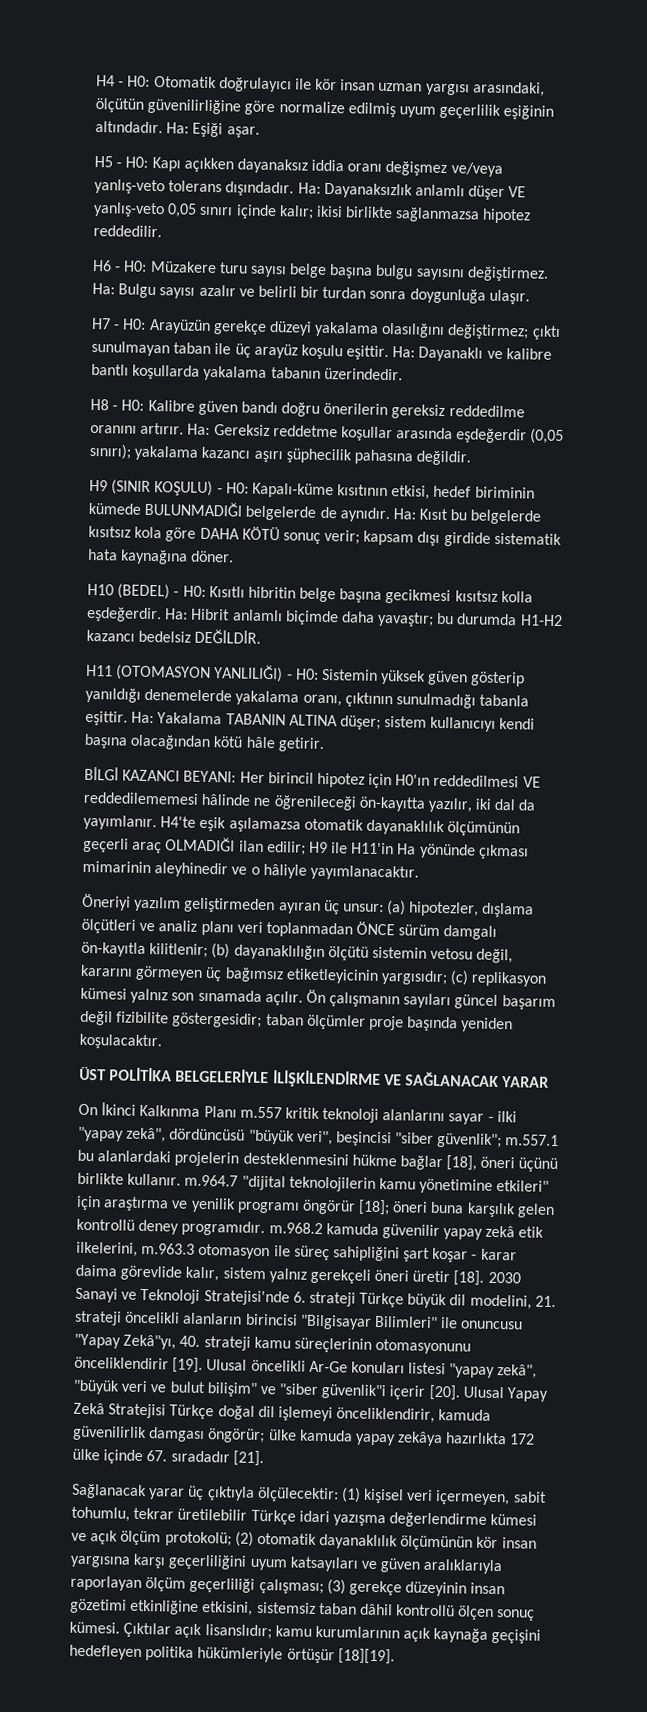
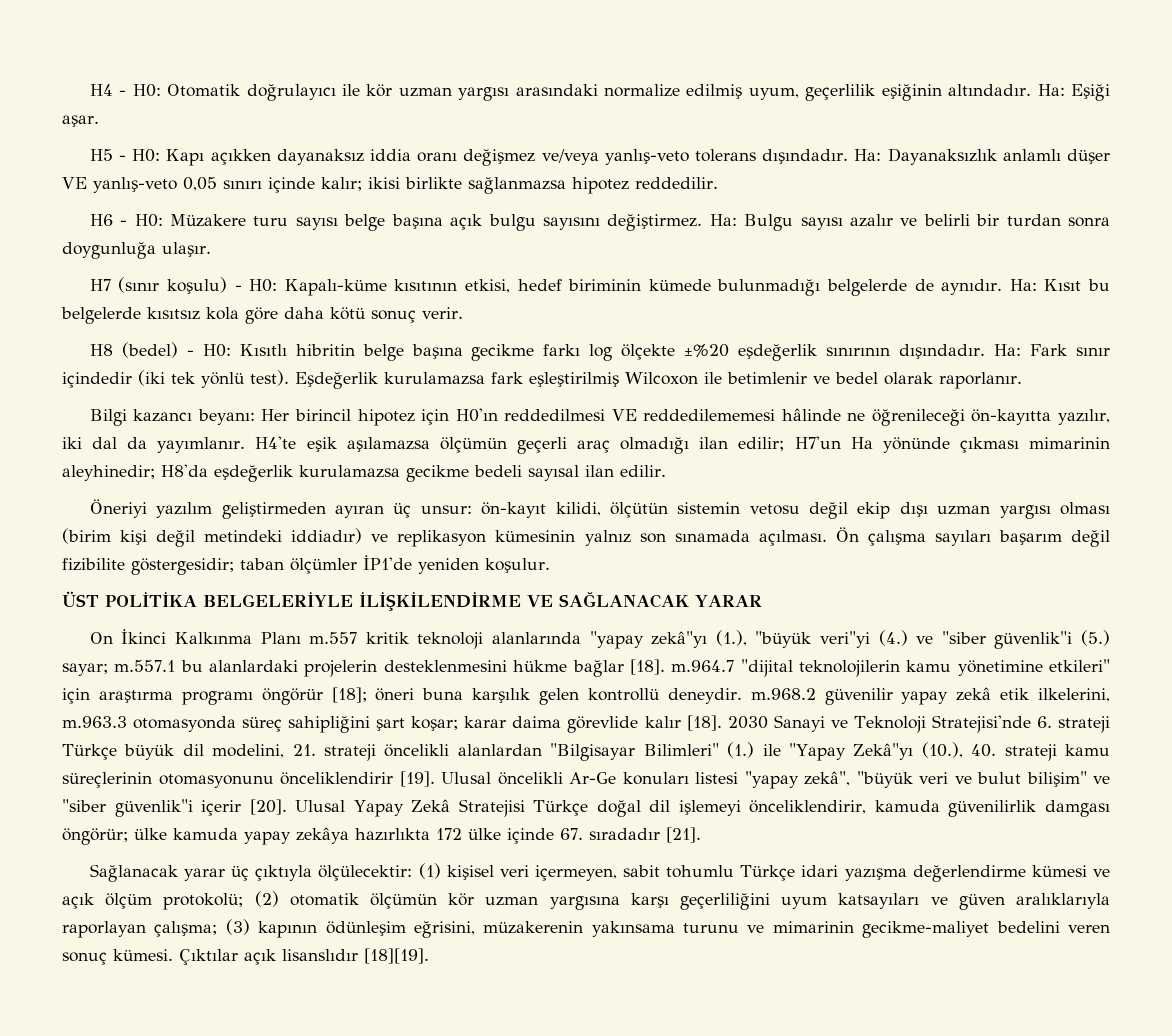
[340,79,545,97] [95,97,276,116] insan uzman yargısı arasındaki, ölçütün güvenilirliğine göre -> [398,84,598,101] uzman yargısı arasındaki
[398,106,436,118] uyum -> [748,87,799,100] uyum,
(374, 271) none -> [450,214,483,230] açık
[113,318,561,340] [91,340,552,362] [91,363,403,381] [90,398,525,420] [90,422,565,445] [89,443,472,466] [89,479,214,497] - H0: Arayüzün gerekçe düzeyi yakalama olasılığını değiştirmez; çıktı sunulmayan taban ile üç arayüz koşulu eşittir. Ha: Dayanaklı ve kalibre bantlı koşullarda yakalama tabanın üzerindedir. // H8 - H0: Kalibre güven bandı doğru önerilerin gereksiz reddedilme oranını artırır. Ha: Gereksiz reddetme koşullar arasında eşdeğerdir (0,05 sınırı); yakalama kazancı aşırı şüphecilik pahasına değildir. // H9 (SINIR KOŞULU) -> [118,277,228,294] (sınır koşulu)
[144,500,244,517] BULUNMADIĞI -> [717,279,821,296] bulunmadığı
[199,526,562,547] [88,548,235,565] [87,583,171,600] DAHA KÖTÜ sonuç verir; kapsam dışı girdide sistematik hata kaynağına döner. // H10 (BEDEL) -> [284,307,463,323] [89,342,178,358] daha kötü sonuç verir. // H8 (bedel)
[385,589,533,605] [86,606,563,627] [86,628,262,644] [86,664,526,687] [85,687,530,709] [85,710,536,732] [84,733,325,752] [84,766,237,783] gecikmesi kısıtsız kolla eşdeğerdir. Ha: Hibrit anlamlı biçimde daha yavaştır; bu durumda H1-H2 kazancı bedelsiz DEĞİLDİR. // H11 (OTOMASYON YANLILIĞI) - H0: Sistemin yüksek güven gösterip yanıldığı denemelerde yakalama oranı, çıktının sunulmadığı tabanla eşittir. Ha: Yakalama TABANIN ALTINA düşer; sistem kullanıcıyı kendi başına olacağından kötü hâle getirir. // BİLGİ KAZANCI BEYANI: -> [471,344,1111,361] [62,370,1022,389] [89,409,255,426] gecikme farkı log ölçekte ±%20 eşdeğerlik sınırının dışındadır. Ha: Fark sınır içindedir (iki tek yönlü test). Eşdeğerlik kurulamazsa fark eşleştirilmiş Wilcoxon ile betimlenir ve bedel olarak raporlanır. // Bilgi kazancı beyanı:
[303,818,521,837] otomatik dayanaklılık ölçümünün -> [439,437,507,453] ölçümün
[165,836,236,852] OLMADIĞI -> [620,437,690,454] olmadığı
[308,841,395,855] H9 ile H11'in -> [794,436,841,449] H7'un
[154,862,419,881] aleyhinedir ve o hâliyle yayımlanacaktır. -> [62,464,666,482] aleyhinedir; H8'da eşdeğerlik kurulamazsa gecikme bedeli sayısal ilan edilir.
[386,900,535,918] [81,918,498,940] [81,941,514,964] [80,964,548,987] [80,987,499,1010] (a) hipotezler, dışlama ölçütleri ve analiz planı veri toplanmadan ÖNCE sürüm damgalı ön-kayıtla kilitlenir; (b) dayanaklılığın ölçütü sistemin vetosu değil, kararını görmeyen üç bağımsız etiketleyicinin yargısıdır; (c) replikasyon kümesi yalnız son sınamada açılır. Ön çalışmanın sayıları güncel -> [481,502,1110,519] [62,527,991,547] ön-kayıt kilidi, ölçütün sistemin vetosu değil ekip dışı uzman yargısı olması (birim kişi değil metindeki iddiadır) ve replikasyon kümesinin yalnız son sınamada açılması. Ön çalışma sayıları
[368,1015,514,1033] [79,1033,162,1050] proje başında yeniden koşulacaktır. -> [363,555,550,574] İP1'de yeniden koşulur.
[382,1109,517,1125] [78,1126,503,1149] alanlarını sayar - ilki "yapay zekâ", dördüncüsü "büyük veri", beşincisi "siber güvenlik"; -> [492,630,1110,649] [62,663,108,676] alanlarında "yapay zekâ"yı (1.), "büyük veri"yi (4.) ve "siber güvenlik"i (5.) sayar;
[446,1155,559,1173] [77,1172,182,1186] [18], öneri üçünü birlikte kullanır. -> [629,659,665,675] [18].
[171,1197,236,1213] ve yenilik -> (173, 696) none
[138,1219,379,1237] deney programıdır. m.968.2 kamuda -> [667,688,816,704] deneydir. m.968.2
[198,1243,291,1260] otomasyon ile -> [133,716,237,732] otomasyonda
[432,1247,478,1263] koşar - -> [411,716,459,731] koşar;
[185,1266,451,1284] kalır, sistem yalnız gerekçeli öneri üretir -> [644,716,681,728] kalır
[182,1312,524,1330] [74,1333,177,1350] alanların birincisi "Bilgisayar Bilimleri" ile onuncusu "Yapay Zekâ"yı, -> [457,742,963,761] alanlardan "Bilgisayar Bilimleri" (1.) ile "Yapay Zekâ"yı (10.),
[71,1506,248,1522] tohumlu, tekrar üretilebilir -> [666,865,735,878] tohumlu
[319,1534,537,1551] dayanaklılık ölçümünün kör insan -> [369,893,539,909] ölçümün kör uzman
[145,1577,506,1597] [70,1598,536,1621] [69,1621,542,1644] [69,1644,335,1664] ölçüm geçerliliği çalışması; (3) gerekçe düzeyinin insan gözetimi etkinliğine etkisini, sistemsiz taban dâhil kontrollü ölçen sonuç kümesi. Çıktılar açık lisanslıdır; kamu kurumlarının açık kaynağa geçişini hedefleyen politika hükümleriyle örtüşür -> [154,919,1110,938] [62,949,358,965] çalışma; (3) kapının ödünleşim eğrisini, müzakerenin yakınsama turunu ve mimarinin gecikme-maliyet bedelini veren sonuç kümesi. Çıktılar açık lisanslıdır

